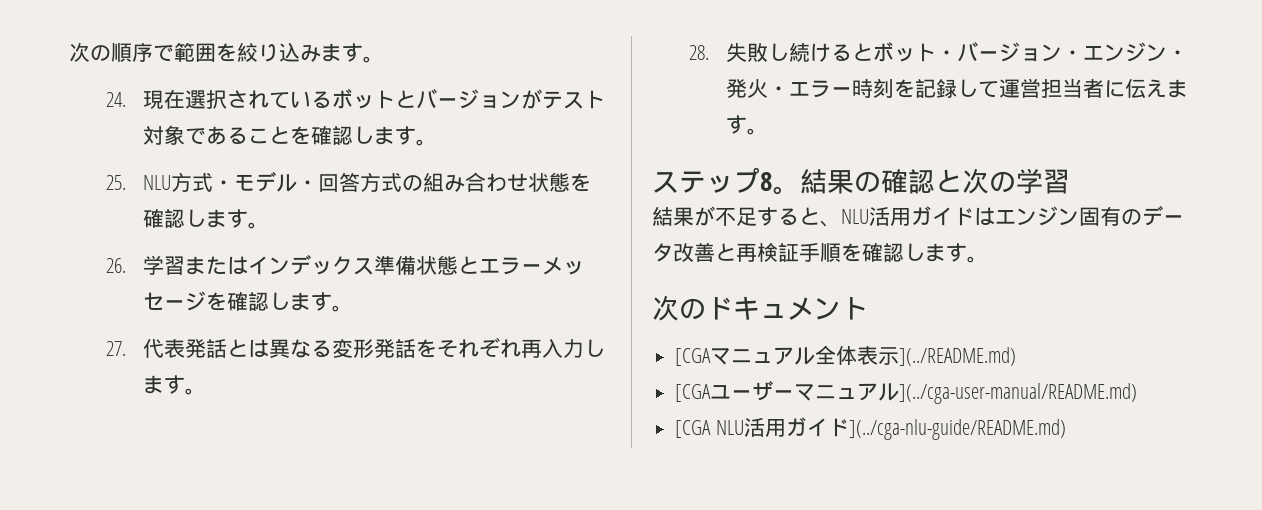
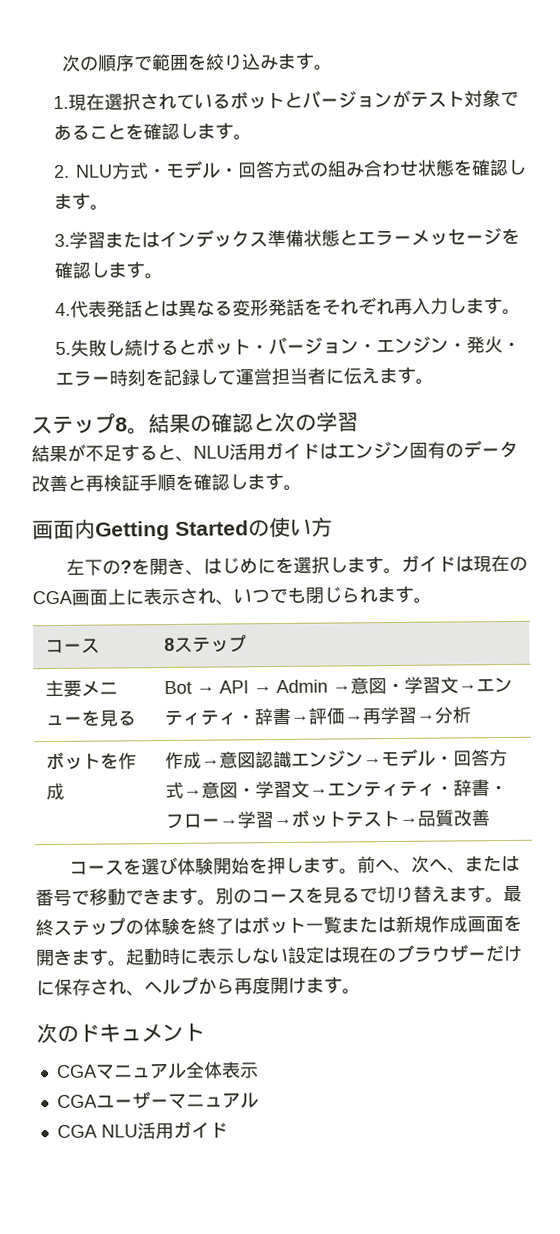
[106,92,127,107] 24. -> [52,95,69,110] 1.
[106,175,127,190] 25. -> [52,164,70,179] 2.
[106,258,127,273] 26. -> [53,233,70,247] 3.
[106,341,127,356] 27. -> [54,302,71,316] 4.
[689,45,710,60] 28. -> [54,341,71,355] 5.
(988, 259) none -> [32,516,333,541] [66,554,529,576] [32,585,432,606] [45,638,101,654] [164,634,248,653] [45,679,119,697] [45,709,137,727] [164,676,514,695] [164,706,472,727] [46,751,138,771] [46,782,66,801] [165,748,509,770] [165,779,509,800] [165,809,491,830] [69,855,521,876] [35,884,522,907] [35,914,522,937] [35,944,523,967] [36,976,361,997] // 画面内Getting Startedの使い方 // 左下の?を開き、はじめにを選択します。ガイドは現在のCGA画面上に表示され、いつでも閉じられます。 // コース | 8ステップ // 主要メニューを見る | Bot → API → Admin →意図・学習文→エンティティ・辞書→評価→再学習→分析 // ボットを作成 | 作成→意図認識エンジン→モデル・回答方式→意図・学習文→エンティティ・辞書・フロー→学習→ボットテスト→品質改善 // コースを選び体験開始を押します。前へ、次へ、または番号で移動できます。別のコースを見るで切り替えます。最終ステップの体験を終了はボット一覧または新規作成画面を開きます。起動時に表示しない設定は現在のブラウザーだけに保存され、ヘルプから再度開けます。
[675,348,712,366] [CGA -> [55,1064,97,1079] CGA
[899,347,1017,366] [675,384,712,402] ](../README.md) // [CGA -> [56,1094,97,1109] // CGA
[899,383,1138,404] [675,417,1066,440] ](../cga-user-manual/README.md) // [CGA NLU活用ガイド](../cga-nlu-guide/README.md) -> [56,1120,228,1140] // CGA NLU活用ガイド

